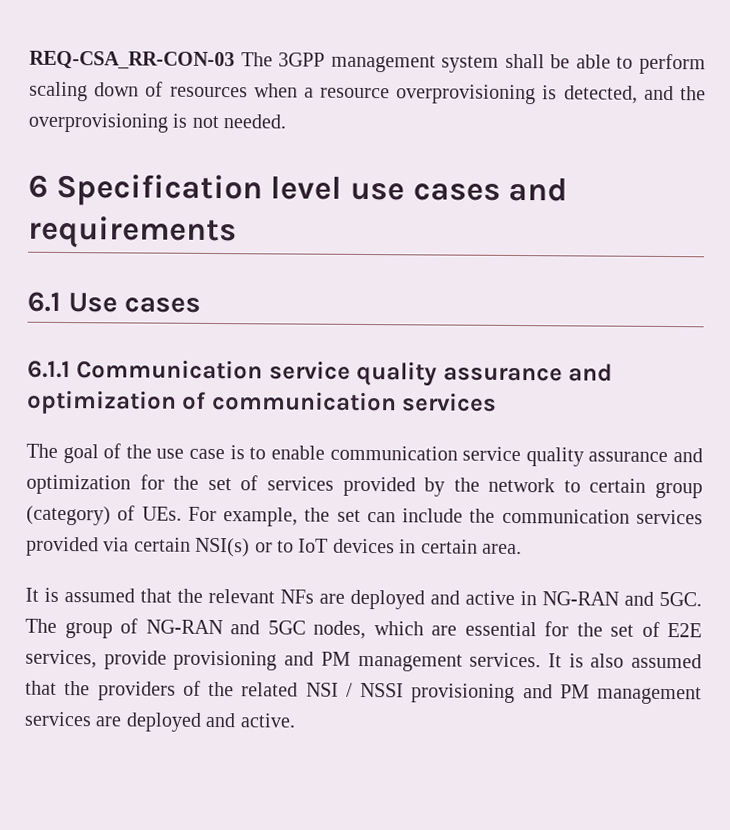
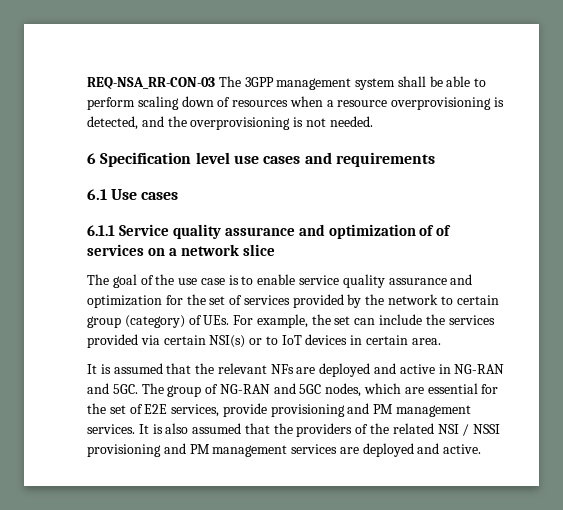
[29,50,235,71] REQ-CSA_RR-CON-03 -> [87,77,215,89] REQ-NSA_RR-CON-03
[76,359,351,380] Communication service -> [118,224,169,236] Service
[211,390,498,412] communication services -> [436,225,452,236] [87,244,275,256] of services on a network slice
[329,445,458,461] communication -> (296, 279) none
[501,508,630,524] communication -> (445, 319) none

